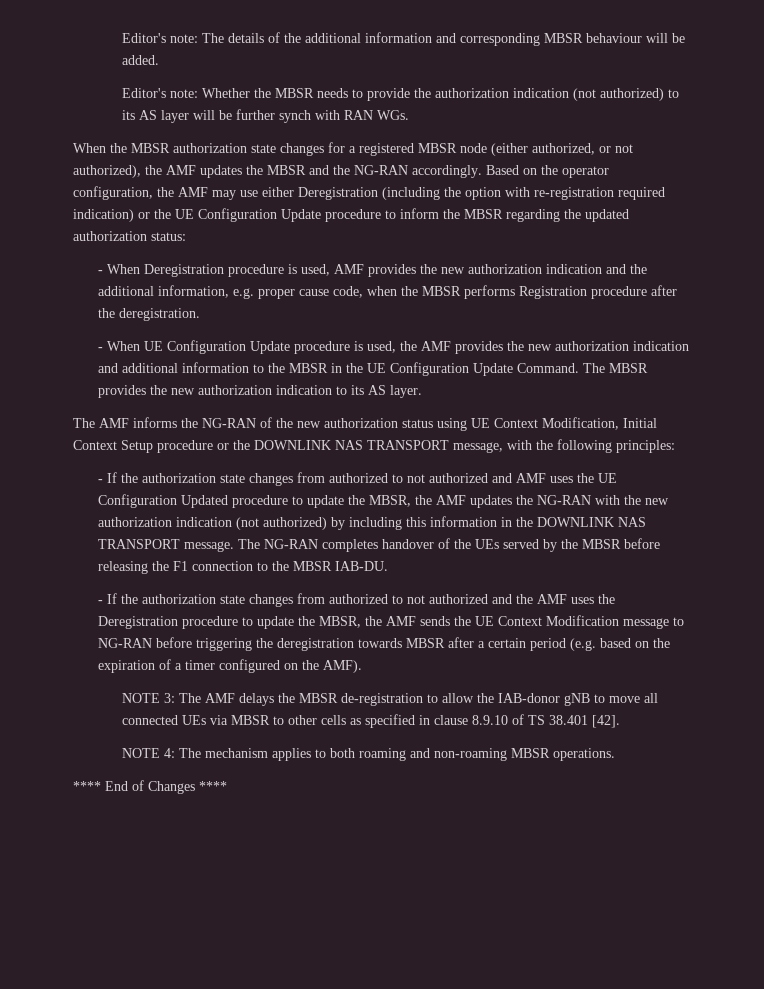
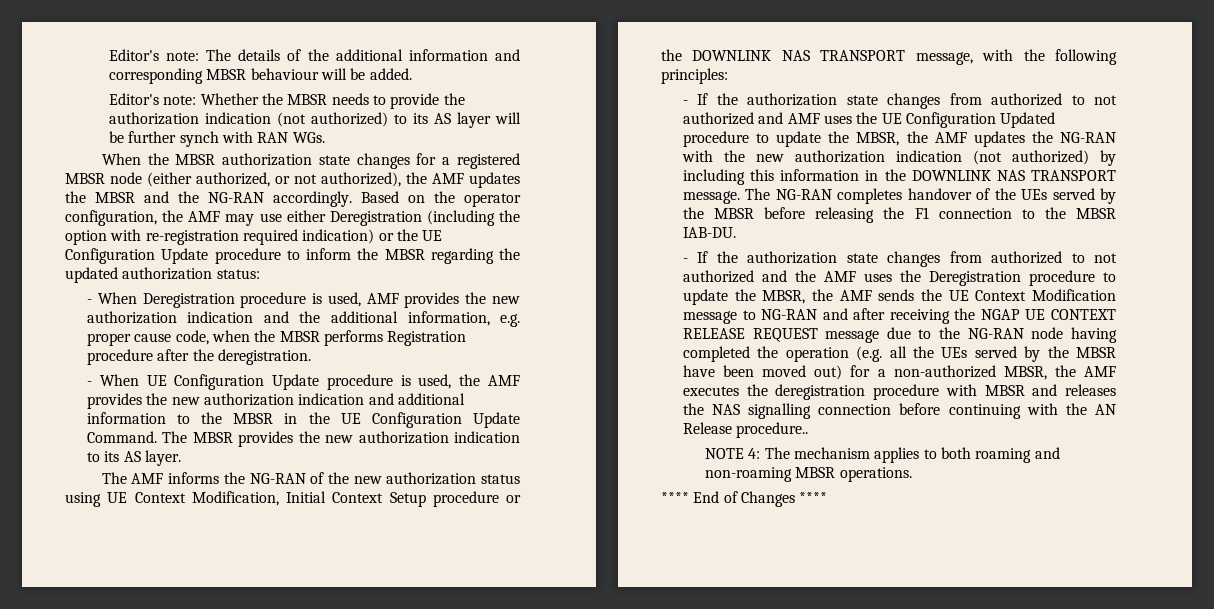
[155,637,670,651] [97,659,362,673] [122,693,659,706] [122,714,621,728] before triggering the deregistration towards MBSR after a certain period (e.g. based on the expiration of a timer configured on the AMF). // NOTE 3: The AMF delays the MBSR de-registration to allow the IAB-donor gNB to move all connected UEs via MBSR to other cells as specified in clause 8.9.10 of TS 38.401 [42]. -> [822,308,1116,324] [682,327,1117,343] [682,346,1116,362] [682,365,1116,380] [682,384,1116,400] [682,403,1116,419] [682,422,809,438] and after receiving the NGAP UE CONTEXT RELEASE REQUEST message due to the NG-RAN node having completed the operation (e.g. all the UEs served by the MBSR have been moved out) for a non-authorized MBSR, the AMF executes the deregistration procedure with MBSR and releases the NAS signalling connection before continuing with the AN Release procedure..

